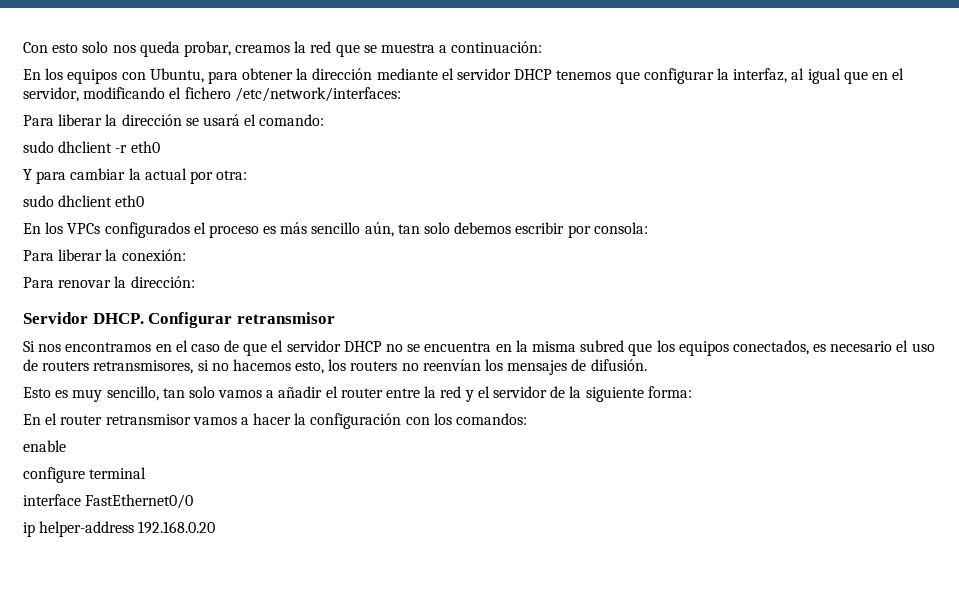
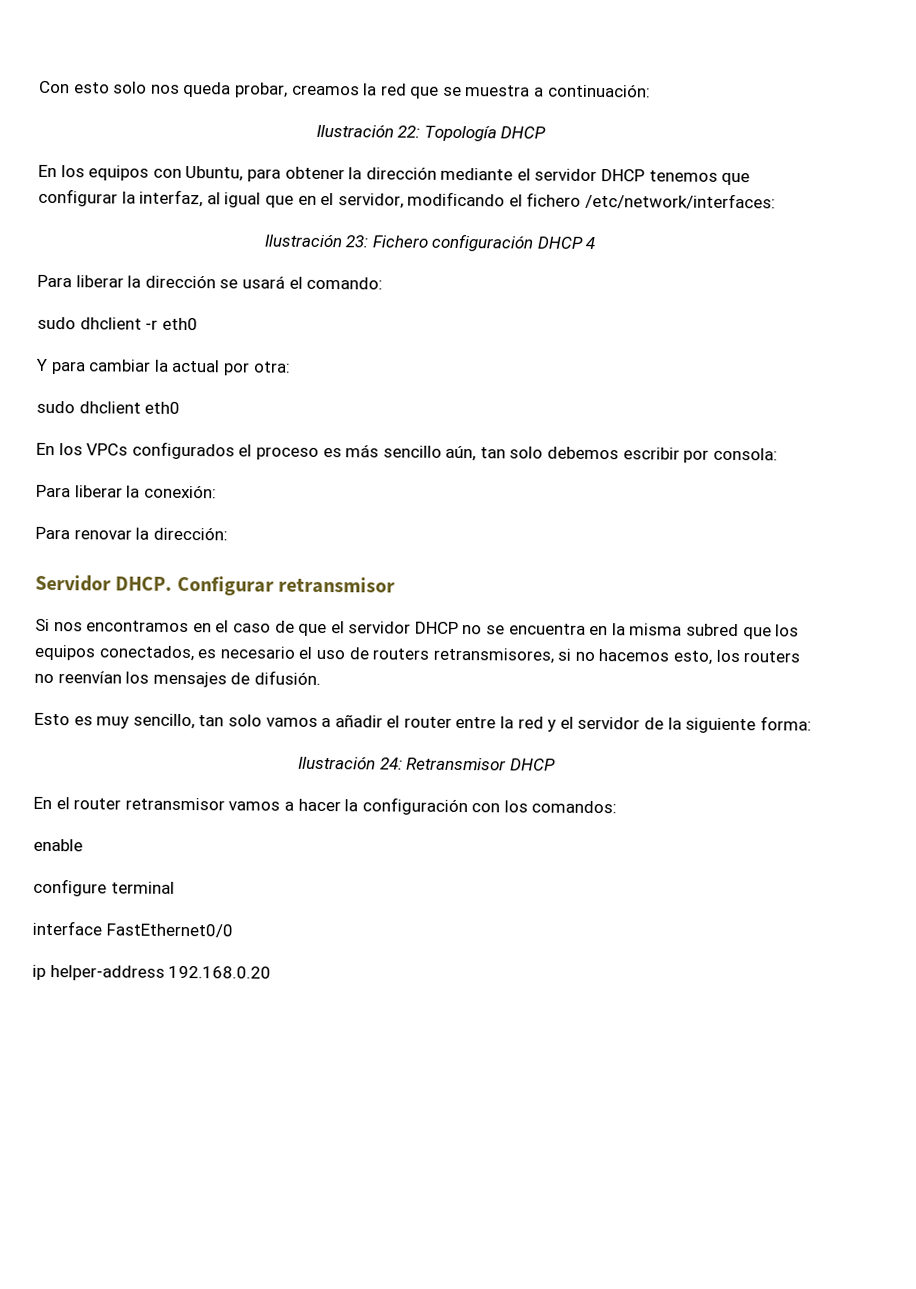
(543, 47) none -> [315,123,547,142] // Ilustración 22: Topología DHCP
(401, 94) none -> [263,233,596,252] // Ilustración 23: Fichero configuración DHCP 4
(692, 392) none -> [298,755,556,771] // Ilustración 24: Retransmisor DHCP

